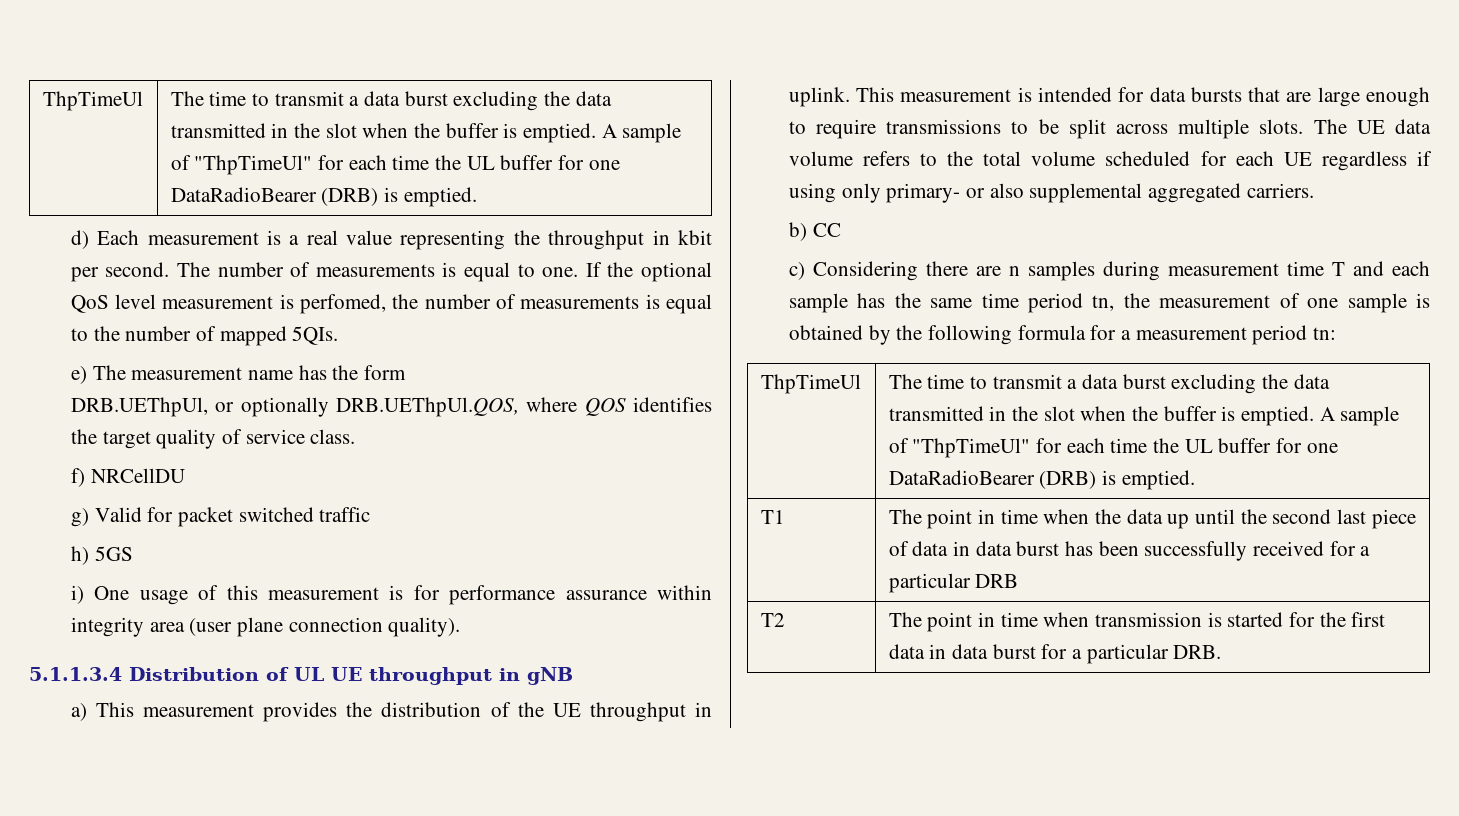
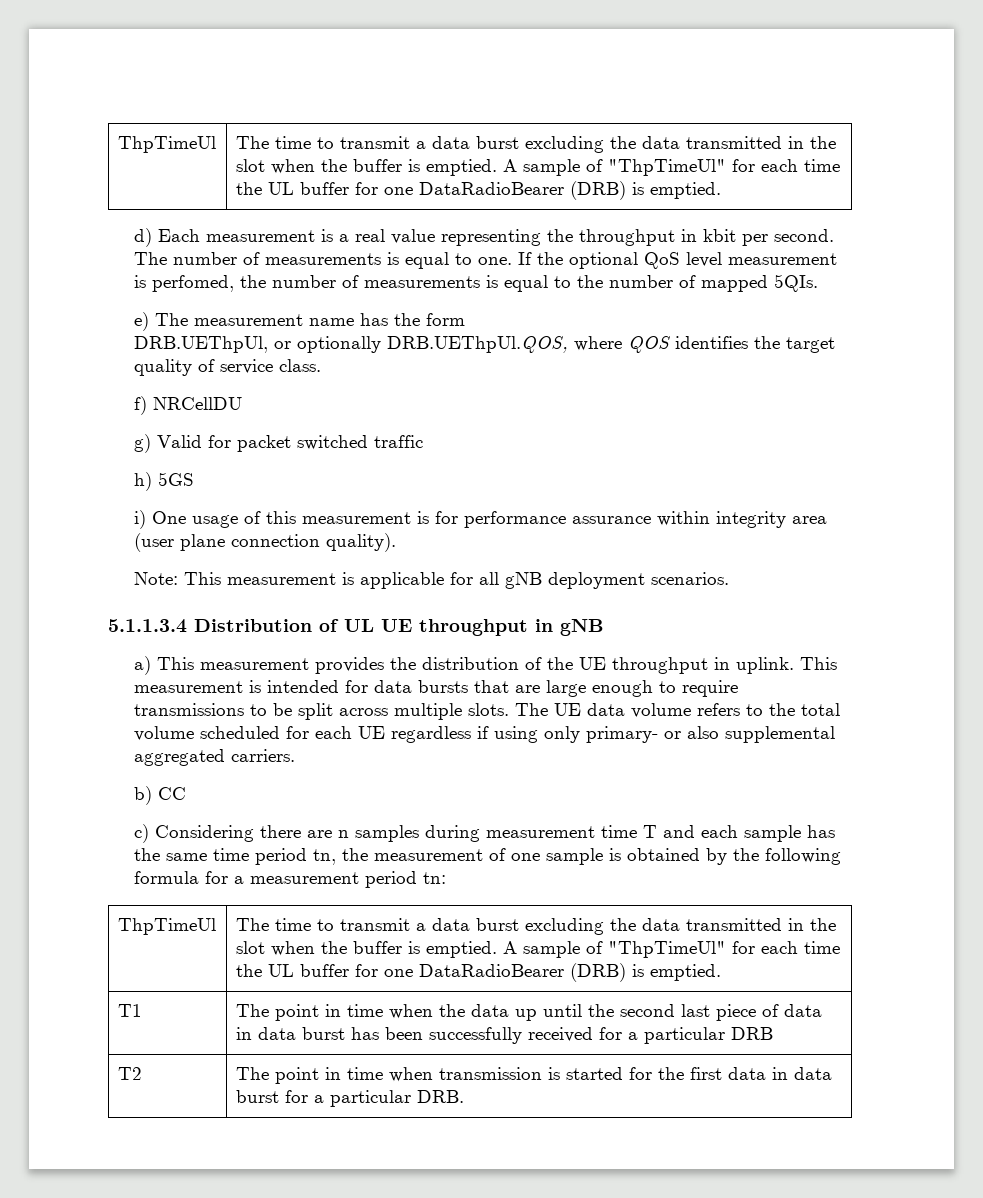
(461, 627) none -> [134,572,730,589] // Note: This measurement is applicable for all gNB deployment scenarios.

